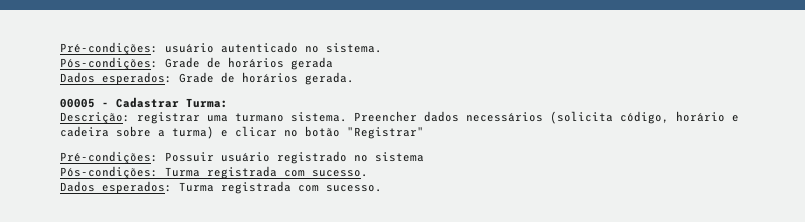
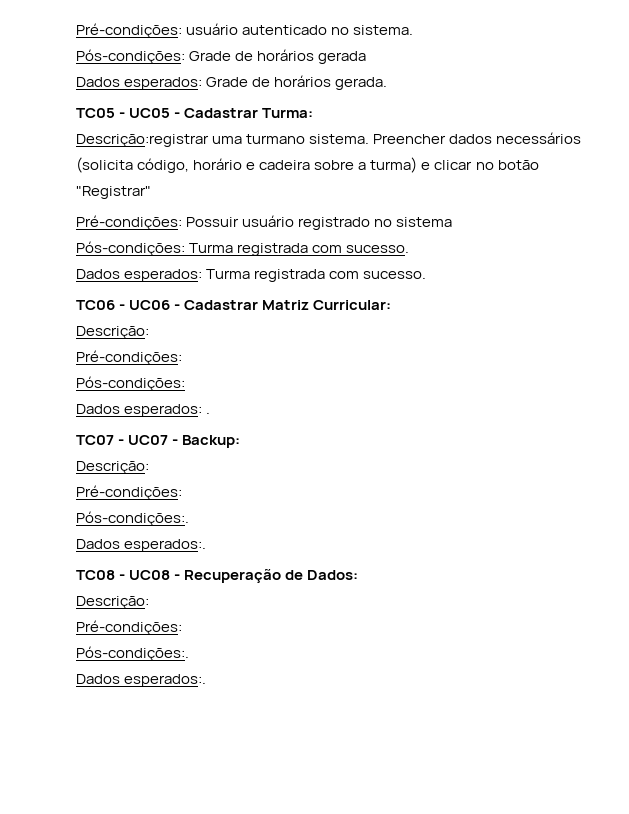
[60,98,95,108] 00005 -> [76,108,171,118] TC05 - UC05
[60,112,200,124] Descrição: registrar -> [76,134,209,147] Descrição:registrar
(382, 188) none -> [76,300,392,310] [76,326,149,339] [76,350,182,365] [76,376,185,391] [76,404,211,417] [76,435,241,448] [76,461,149,474] [76,485,182,500] [76,511,189,526] [76,539,207,552] [76,569,359,583] [76,596,149,609] [76,620,182,635] [76,646,189,661] [76,674,207,687] // TC06 - UC06 - Cadastrar Matriz Curricular: // Descrição: // Pré-condições: // Pós-condições: // Dados esperados: . // TC07 - UC07 - Backup: // Descrição: // Pré-condições: // Pós-condições:. // Dados esperados:. // TC08 - UC08 - Recuperação de Dados: // Descrição: // Pré-condições: // Pós-condições:. // Dados esperados:.

